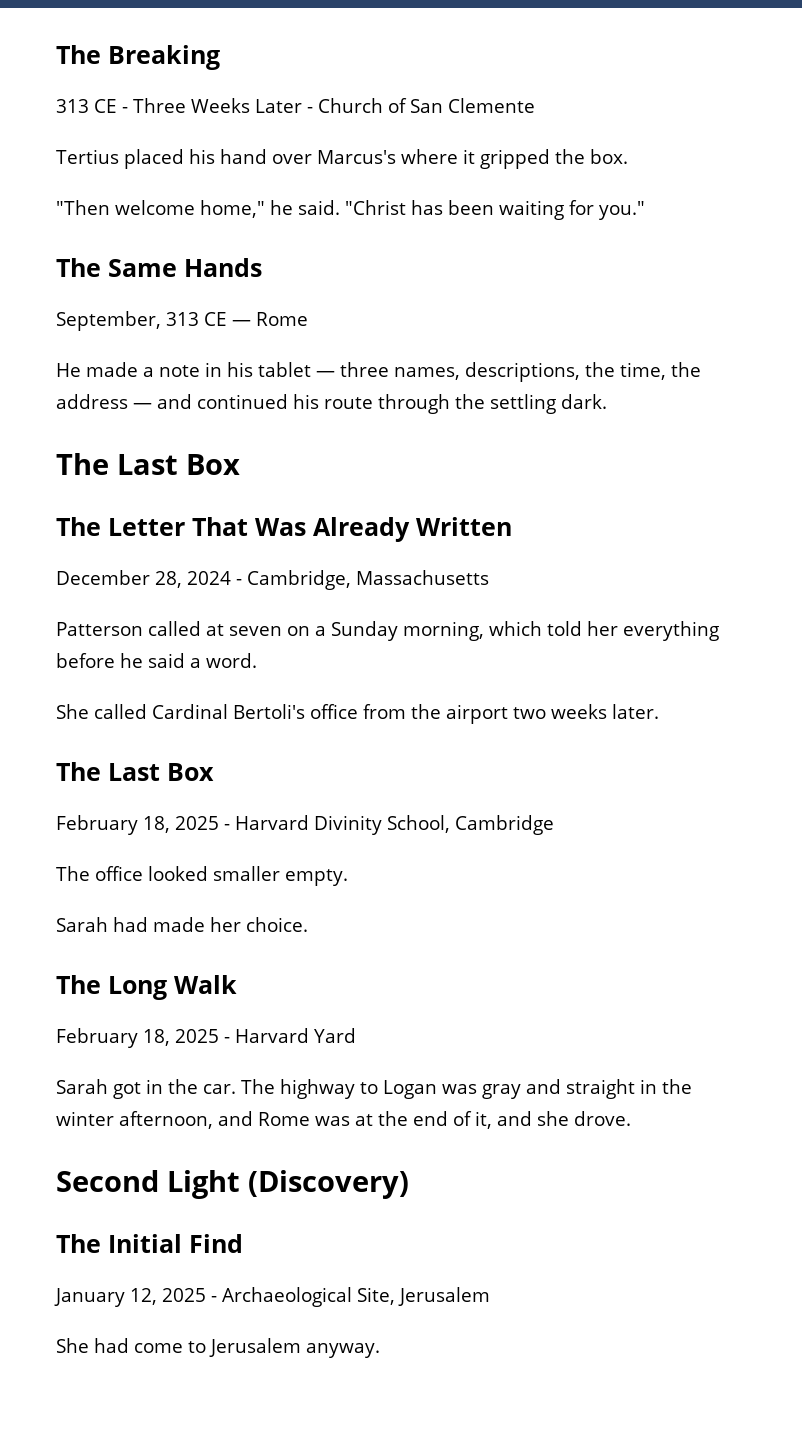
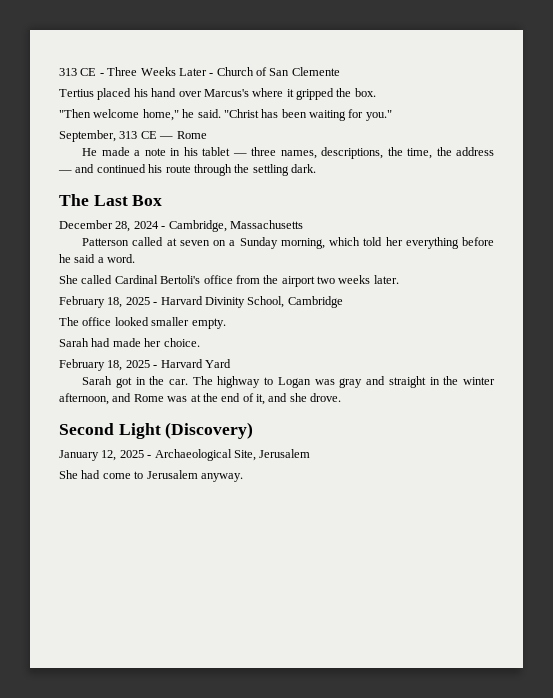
[56,45,220,70] The Breaking // -> (59, 72) none
[56,258,262,277] // The Same Hands -> (392, 115) none
[56,517,512,542] // The Letter That Was Already Written -> (163, 200) none
[56,762,214,781] // The Last Box -> (399, 279) none
[56,975,237,1000] // The Long Walk -> (200, 342) none
[56,1234,243,1253] // The Initial Find -> (254, 430) none

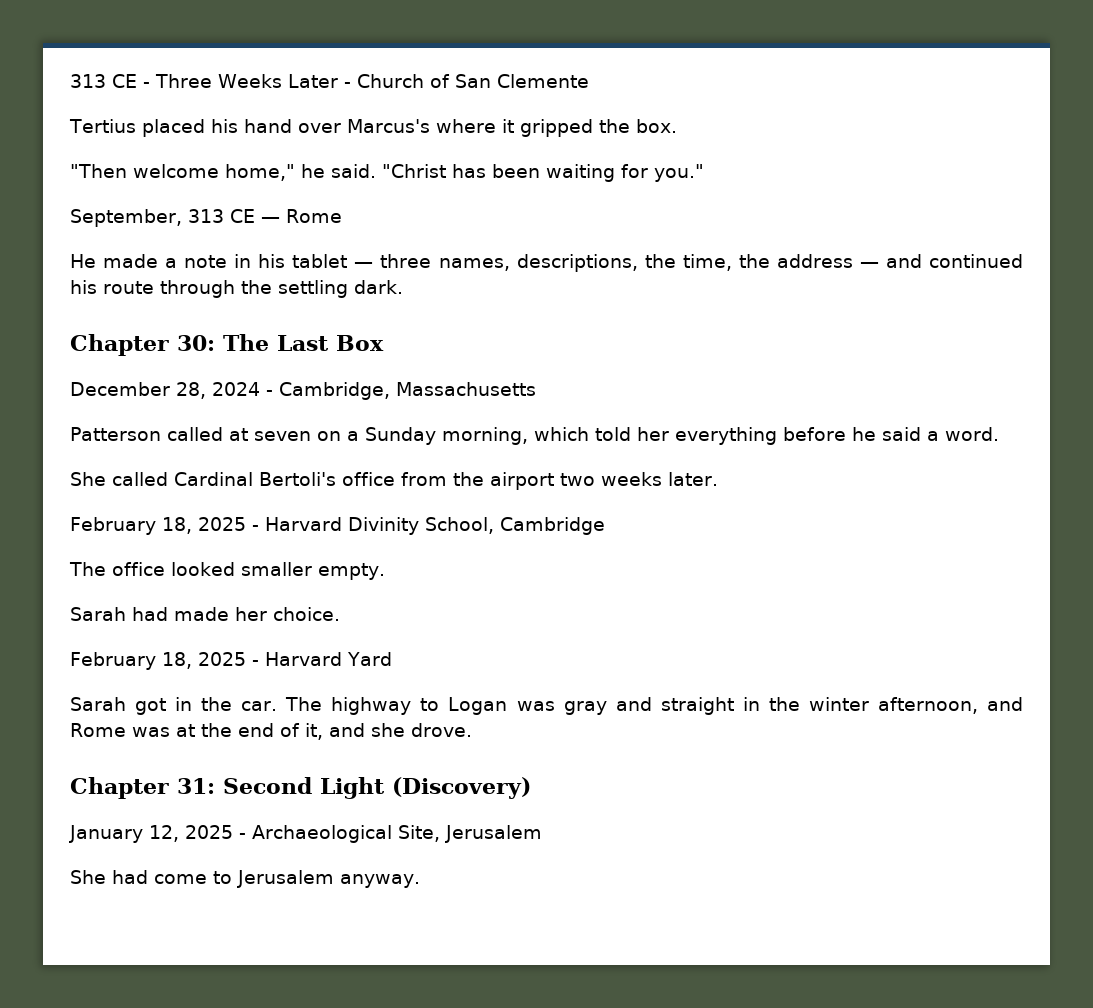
(316, 168) none -> [70,334,215,356] Chapter 30:
(342, 397) none -> [70,777,215,799] Chapter 31:

